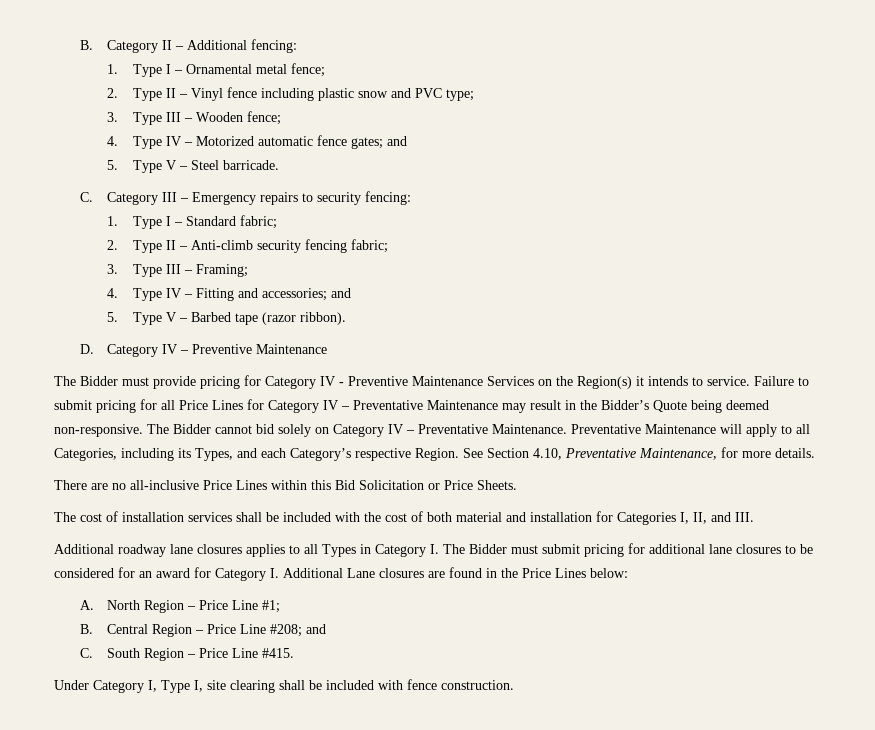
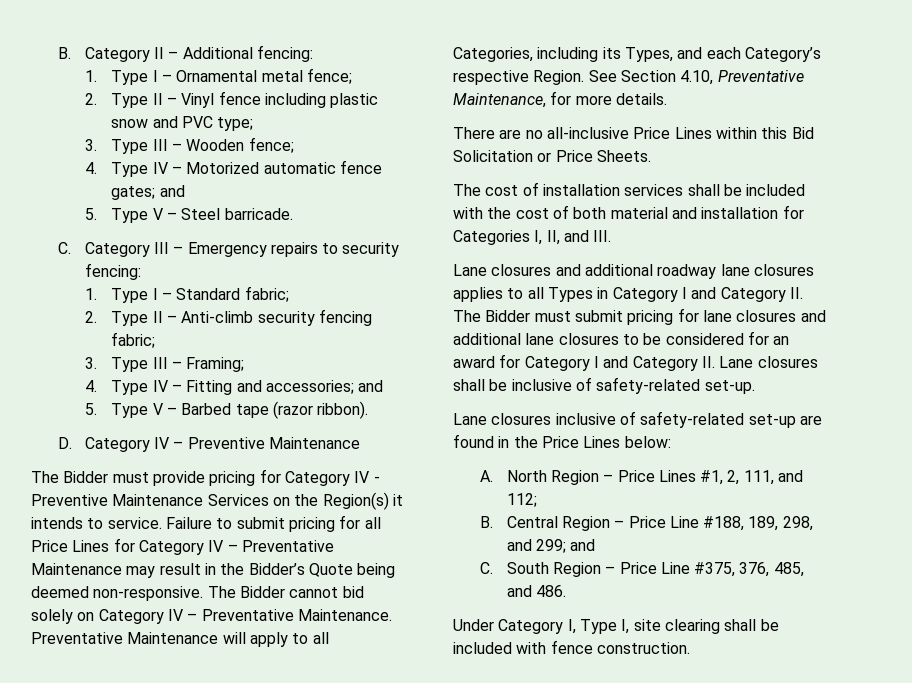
[54,544,114,554] Additional -> [453,264,653,276] Lane closures and additional
[430,544,439,554] I. -> [681,287,803,302] I and Category II.
(645, 548) none -> [702,310,826,322] lane closures and
[270,568,424,578] I. Additional Lane closures -> [593,356,818,371] [453,377,755,394] [453,411,796,428] I and Category II. Lane closures shall be inclusive of safety-related set-up. // Lane closures inclusive of safety-related set-up
[231,600,280,613] Line #1; -> [658,470,804,485] [506,493,537,507] Lines #1, 2, 111, and 112;
[269,624,302,637] #208; -> [703,516,813,531] [506,539,566,553] #188, 189, 298, and 299;
[261,648,294,658] #415. -> [694,562,804,577] [506,585,566,597] #375, 376, 485, and 486.

